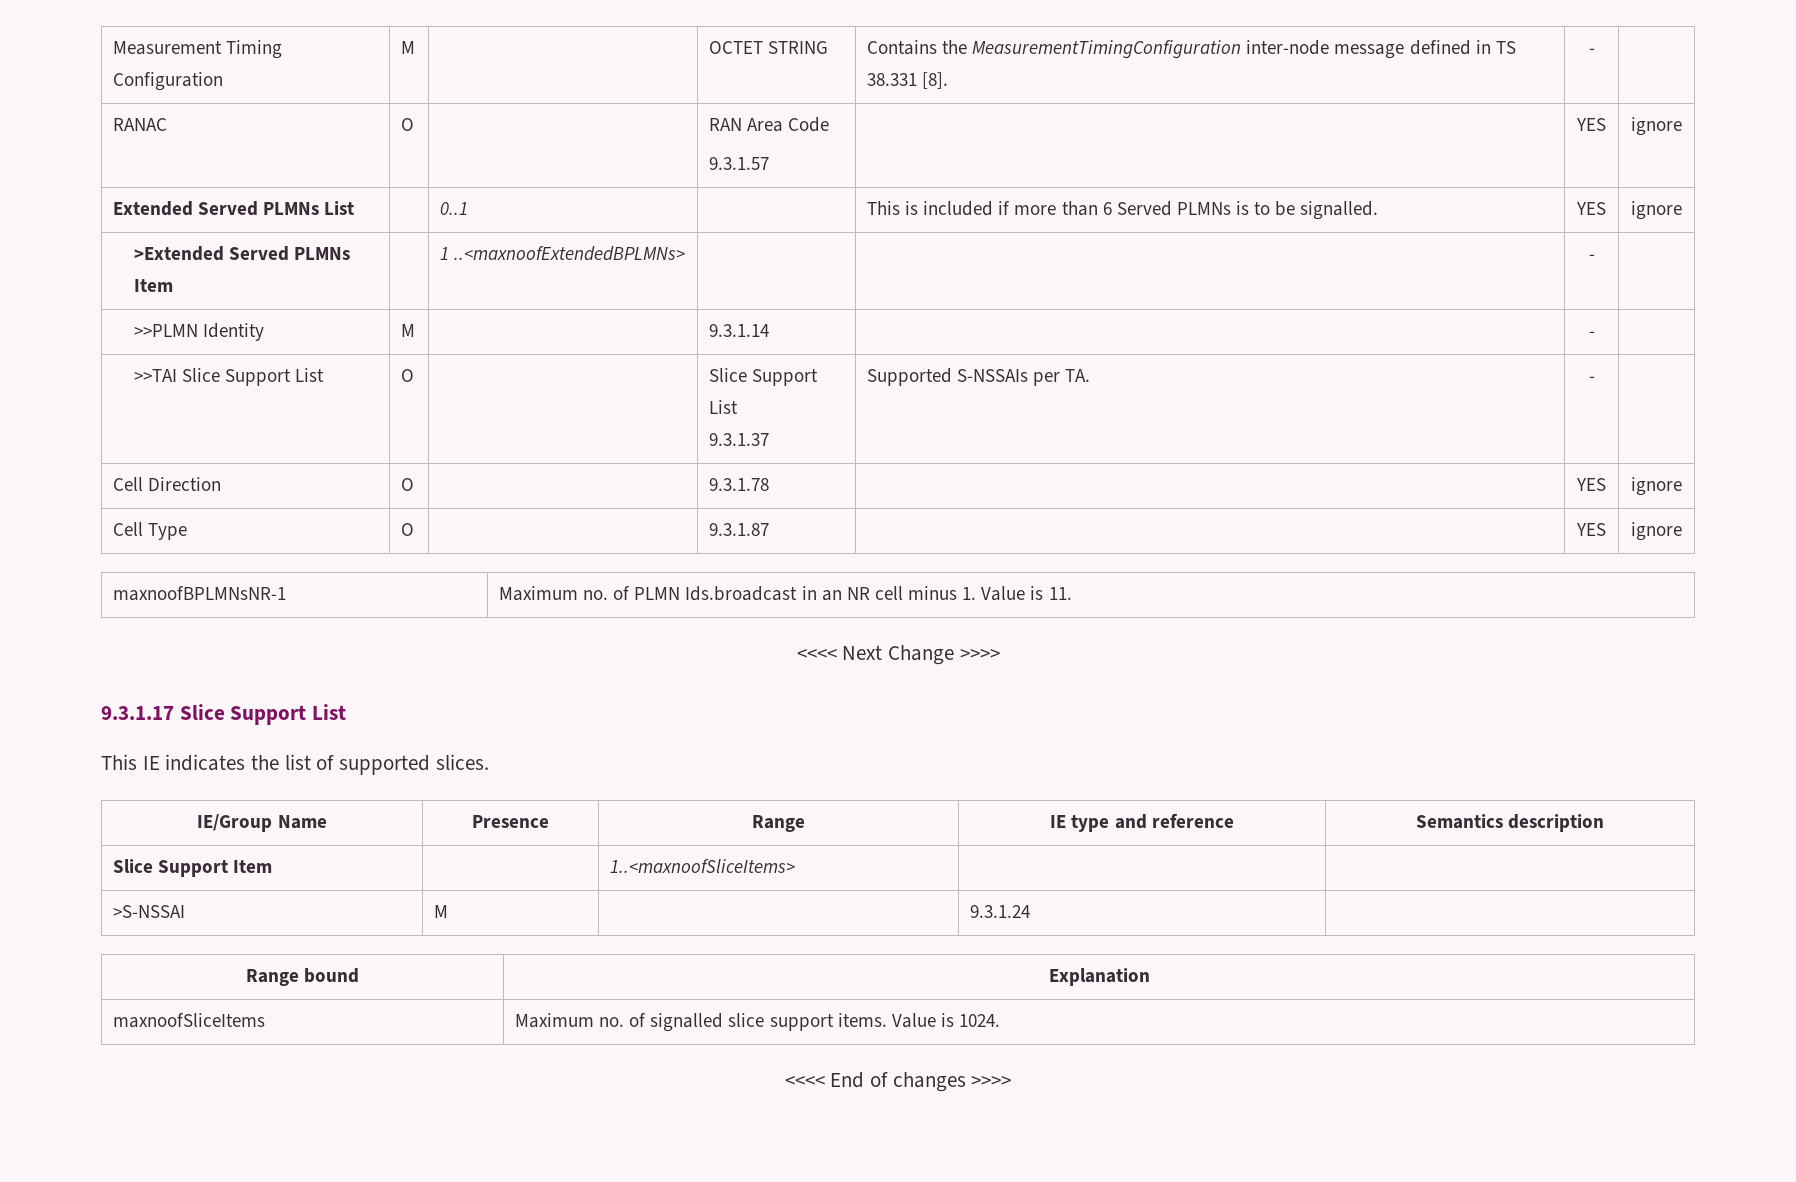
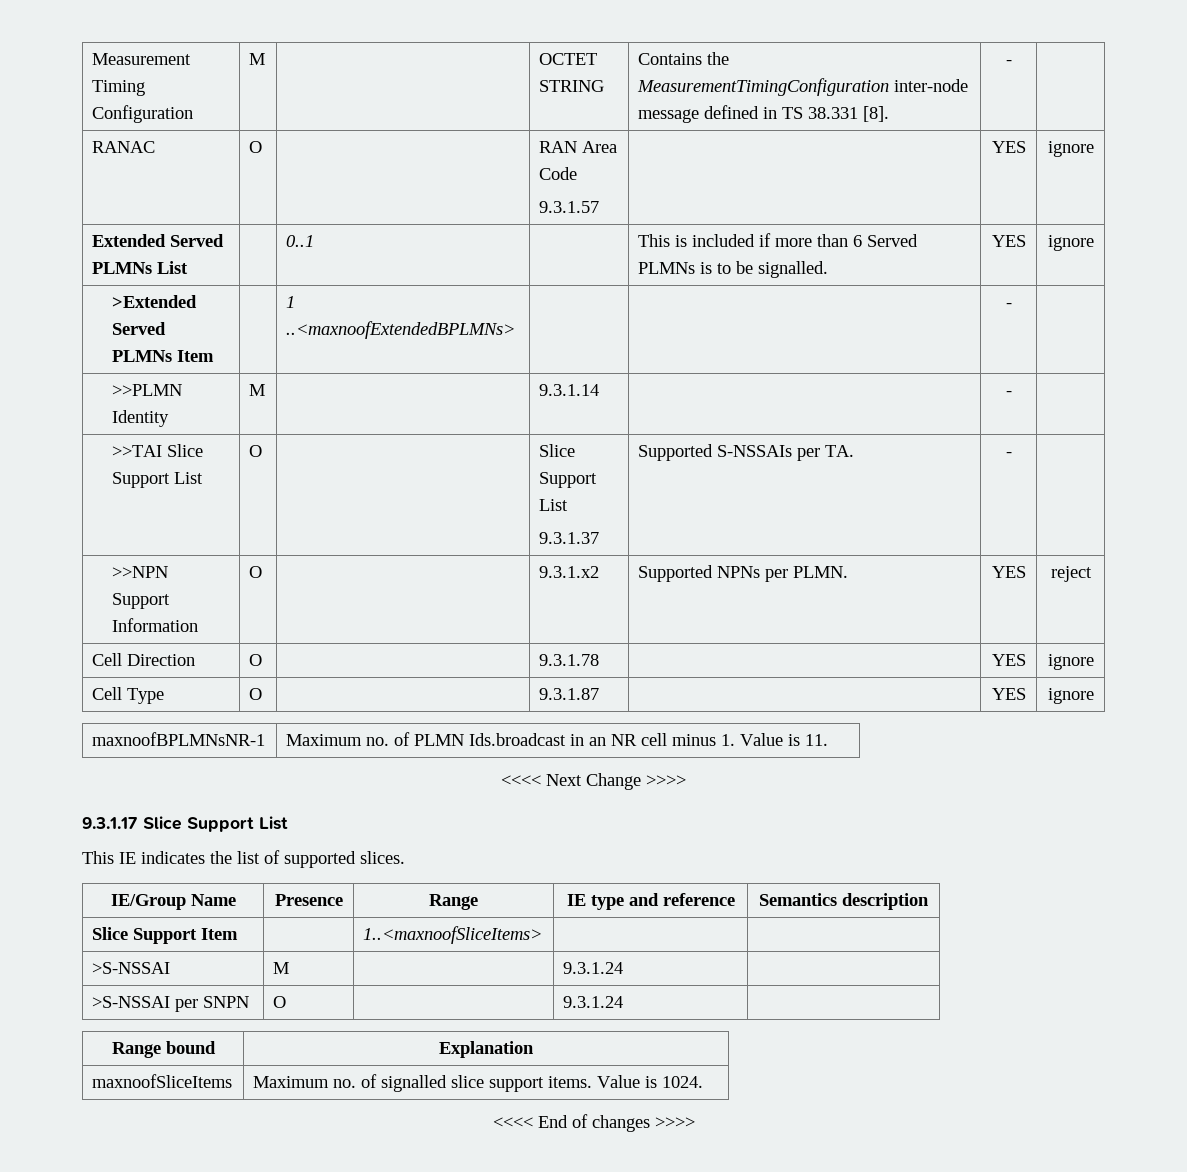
(1595, 379) none -> [111,566,168,578] [111,593,170,609] [111,618,198,632] [249,566,263,578] [539,566,600,578] [638,565,849,582] [991,566,1026,578] [1050,566,1092,582] // >>NPN Support Information | O | | 9.3.1.x2 | Supported NPNs per PLMN. | YES | reject
(1030, 911) none -> [92,996,250,1012] [273,996,287,1008] [563,996,624,1008] // >S-NSSAI per SNPN | O | | 9.3.1.24 |

